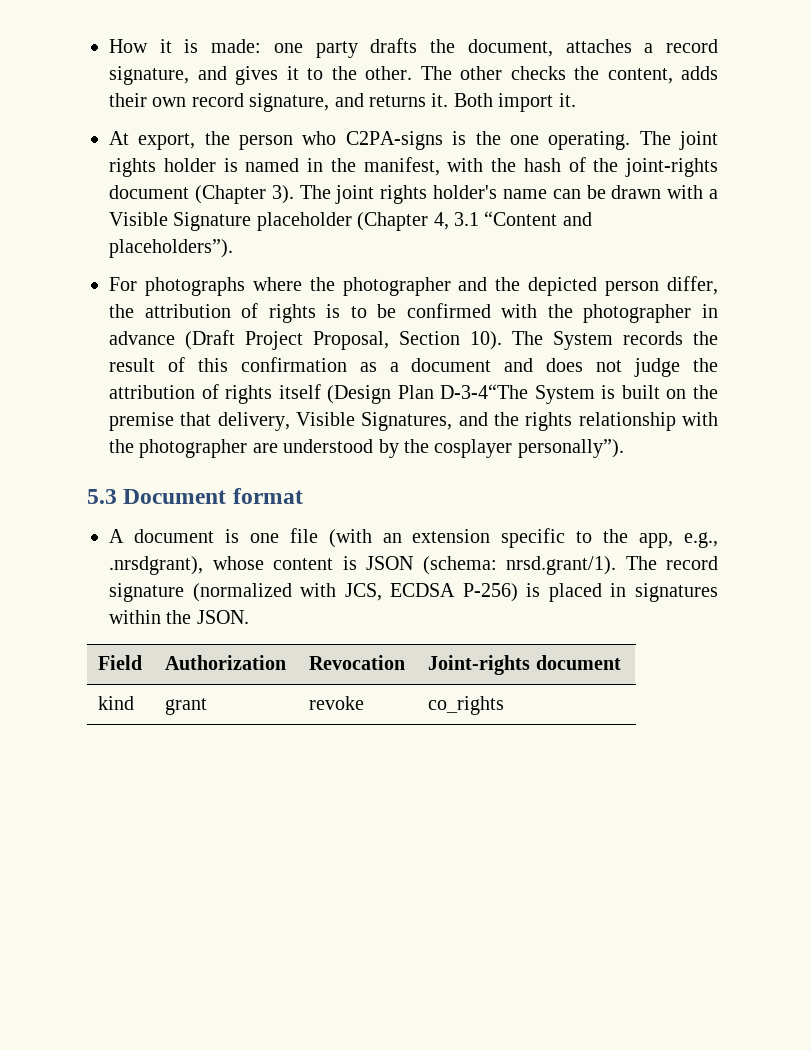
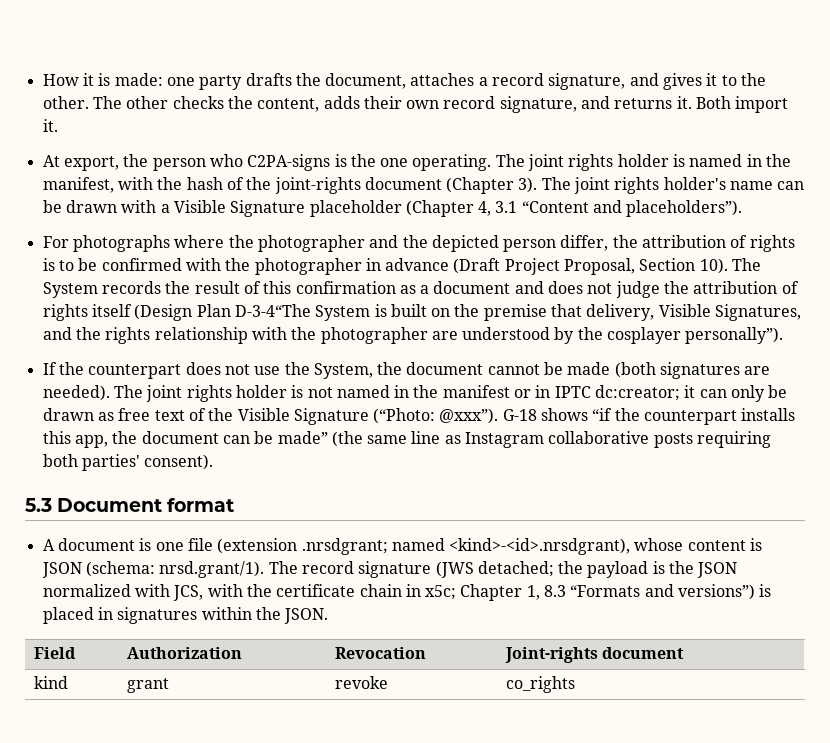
(624, 448) none -> [42,362,771,379] [42,385,788,402] [42,408,796,425] [42,431,772,448] [42,454,214,471] // If the counterpart does not use the System, the document cannot be made (both signatures are needed). The joint rights holder is not named in the manifest or in IPTC dc:creator; it can only be drawn as free text of the Visible Signature (“Photo: @xxx”). G-18 shows “if the counterpart installs this app, the document can be made” (the same line as Instagram collaborative posts requiring both parties' consent).
[328,528,718,548] [109,556,203,575] (with an extension specific to the app, e.g., .nrsdgrant), -> [217,538,631,555] (extension .nrsdgrant; named <kind>-<id>.nrsdgrant),
[192,583,518,602] (normalized with JCS, ECDSA P-256) -> [435,561,738,578] [42,584,756,601] (JWS detached; the payload is the JSON normalized with JCS, with the certificate chain in x5c; Chapter 1, 8.3 “Formats and versions”)

